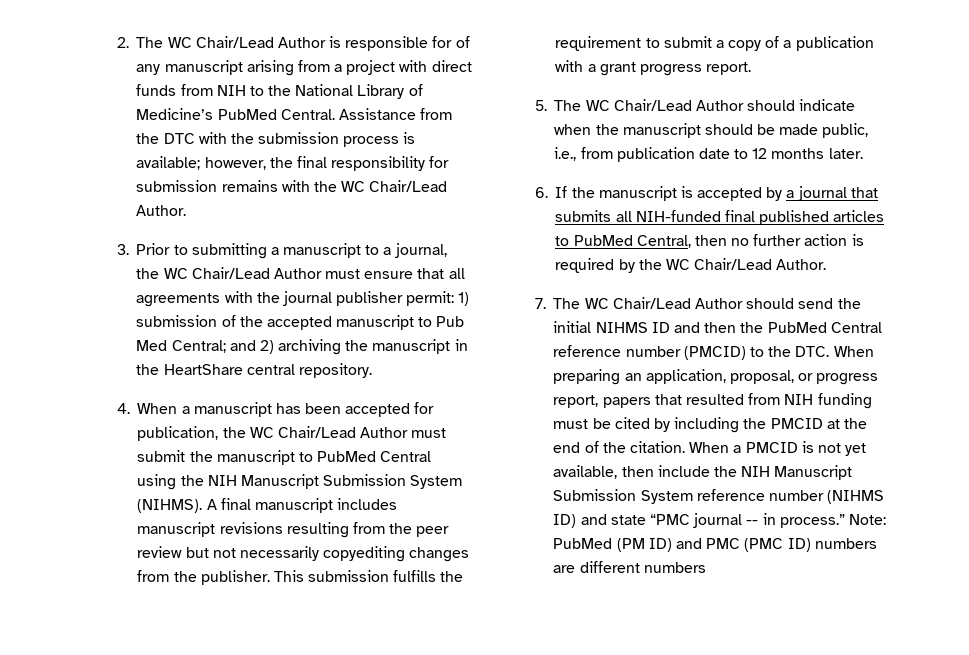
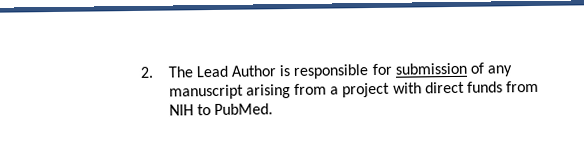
[167,36,274,48] WC Chair/Lead -> [195,65,228,78] Lead
(453, 42) none -> [394,62,467,75] submission
[268,84,423,99] [136,108,453,120] [136,132,416,147] [136,156,450,171] [136,180,448,192] [136,205,187,216] [116,243,447,259] [136,267,465,279] [136,291,470,307] [136,315,465,330] [136,339,468,355] [136,363,372,378] [116,402,435,417] [137,426,447,441] [137,450,432,465] [137,474,463,490] [137,498,398,513] [137,522,450,538] [137,546,470,562] [137,570,464,585] [555,36,874,51] [555,60,752,76] [534,99,856,111] [554,123,869,138] [554,147,863,162] [534,186,878,201] [555,210,885,225] [555,234,864,248] [555,258,827,273] [534,297,861,309] [553,321,882,333] [553,345,874,360] [553,369,879,385] [553,393,872,409] [553,417,867,433] [553,441,867,456] [553,465,853,480] [553,489,885,504] [553,513,886,528] [553,538,877,552] [553,561,706,573] the National Library of Medicine’s PubMed Central. Assistance from the DTC with the submission process is available; however, the final responsibility for submission remains with the WC Chair/Lead Author. // 3. Prior to submitting a manuscript to a journal, the WC Chair/Lead Author must ensure that all agreements with the journal publisher permit: 1) submission of the accepted manuscript to Pub Med Central; and 2) archiving the manuscript in the HeartShare central repository. // 4. When a manuscript has been accepted for publication, the WC Chair/Lead Author must submit the manuscript to PubMed Central using the NIH Manuscript Submission System (NIHMS). A final manuscript includes manuscript revisions resulting from the peer review but not necessarily copyediting changes from the publisher. This submission fulfills the requirement to submit a copy of a publication with a grant progress report. // 5. The WC Chair/Lead Author should indicate when the manuscript should be made public, i.e., from publication date to 12 months later. // 6. If the manuscript is accepted by a journal that submits all NIH-funded final published articles to PubMed Central, then no further action is required by the WC Chair/Lead Author. // 7. The WC Chair/Lead Author should send the initial NIHMS ID and then the PubMed Central reference number (PMCID) to the DTC. When preparing an application, proposal, or progress report, papers that resulted from NIH funding must be cited by including the PMCID at the end of the citation. When a PMCID is not yet available, then include the NIH Manuscript Submission System reference number (NIHMS ID) and state “PMC journal -- in process.” Note: PubMed (PM ID) and PMC (PMC ID) numbers are different numbers -> [214,103,274,115] PubMed.

